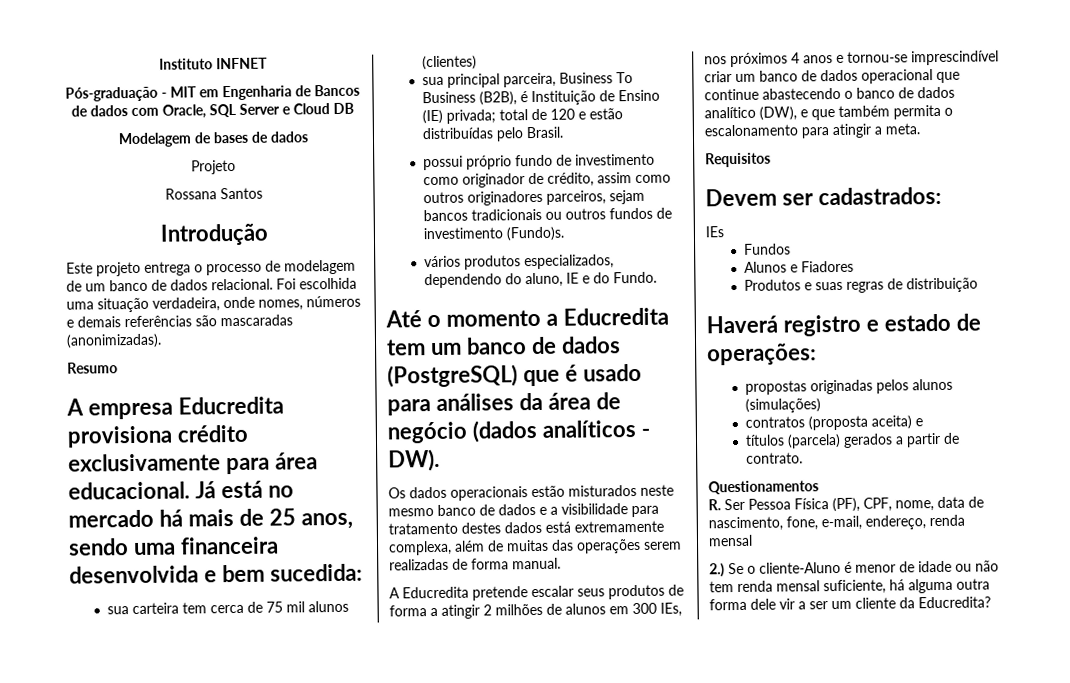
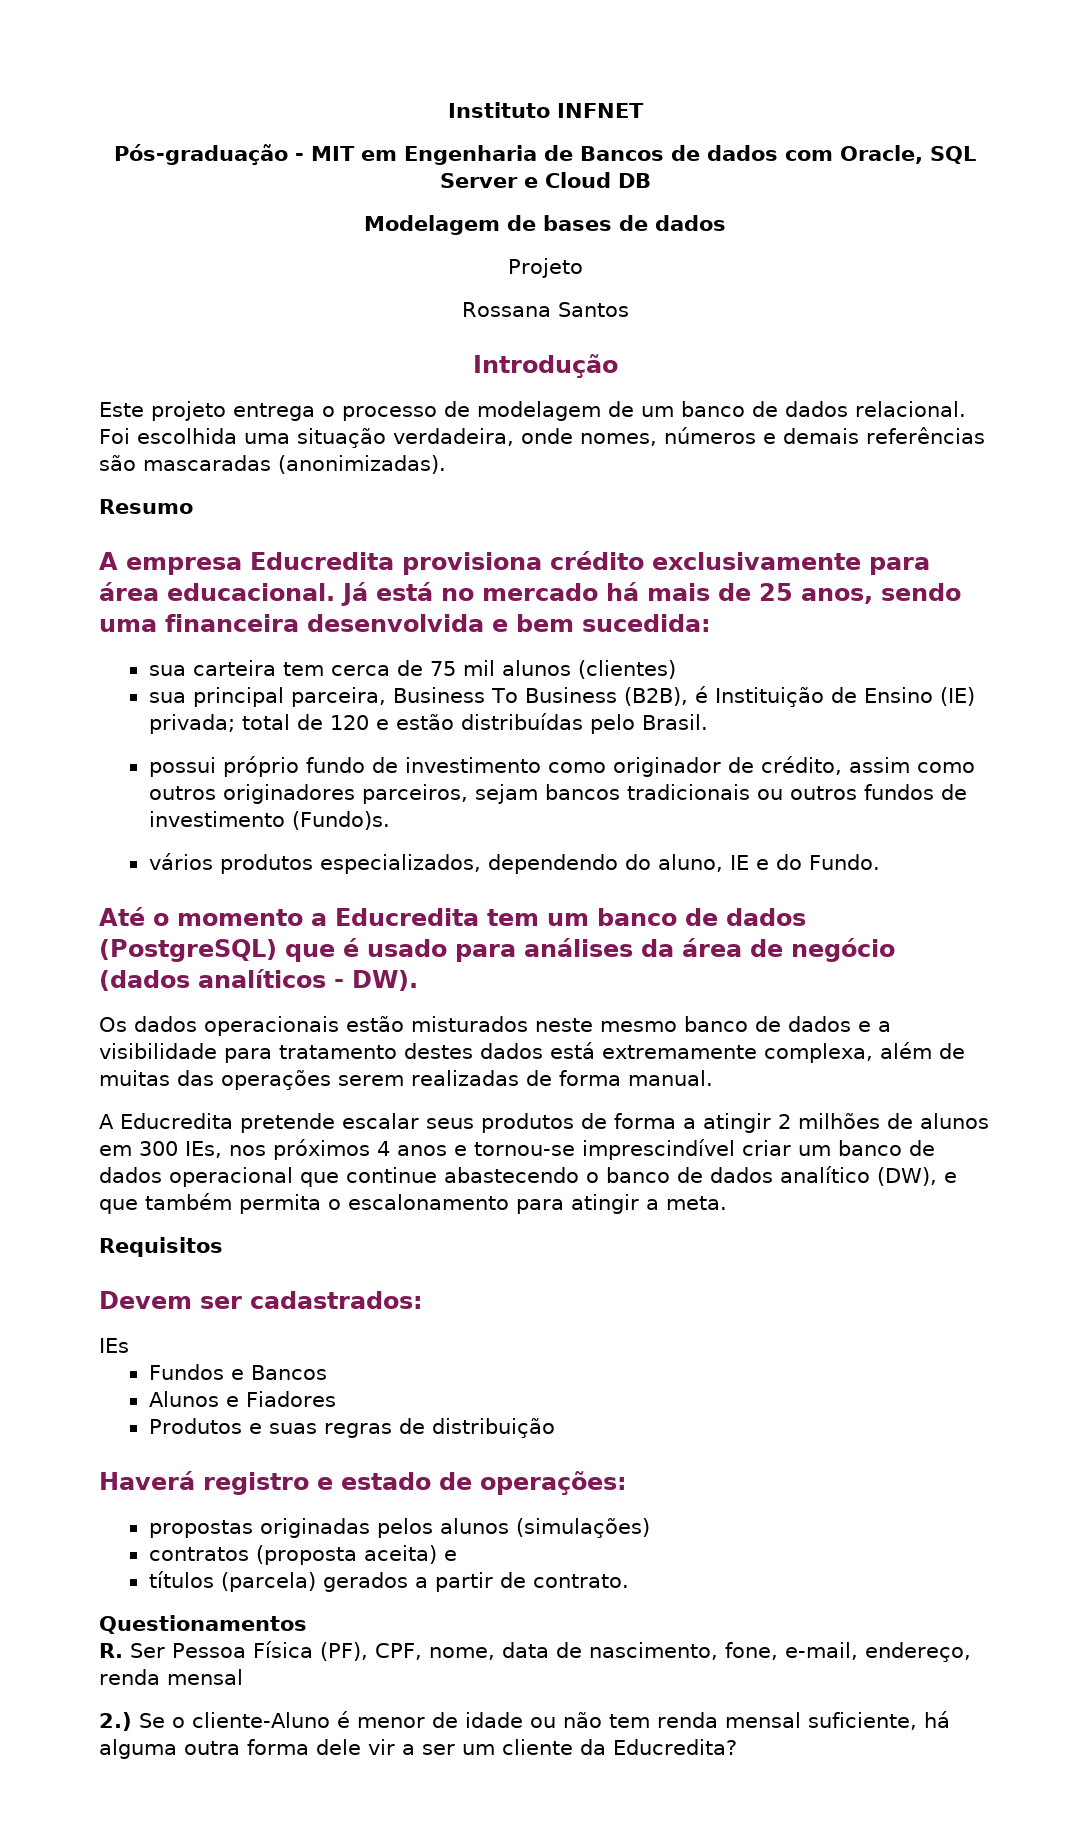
(791, 249) none -> [230,1365,327,1380] e Bancos

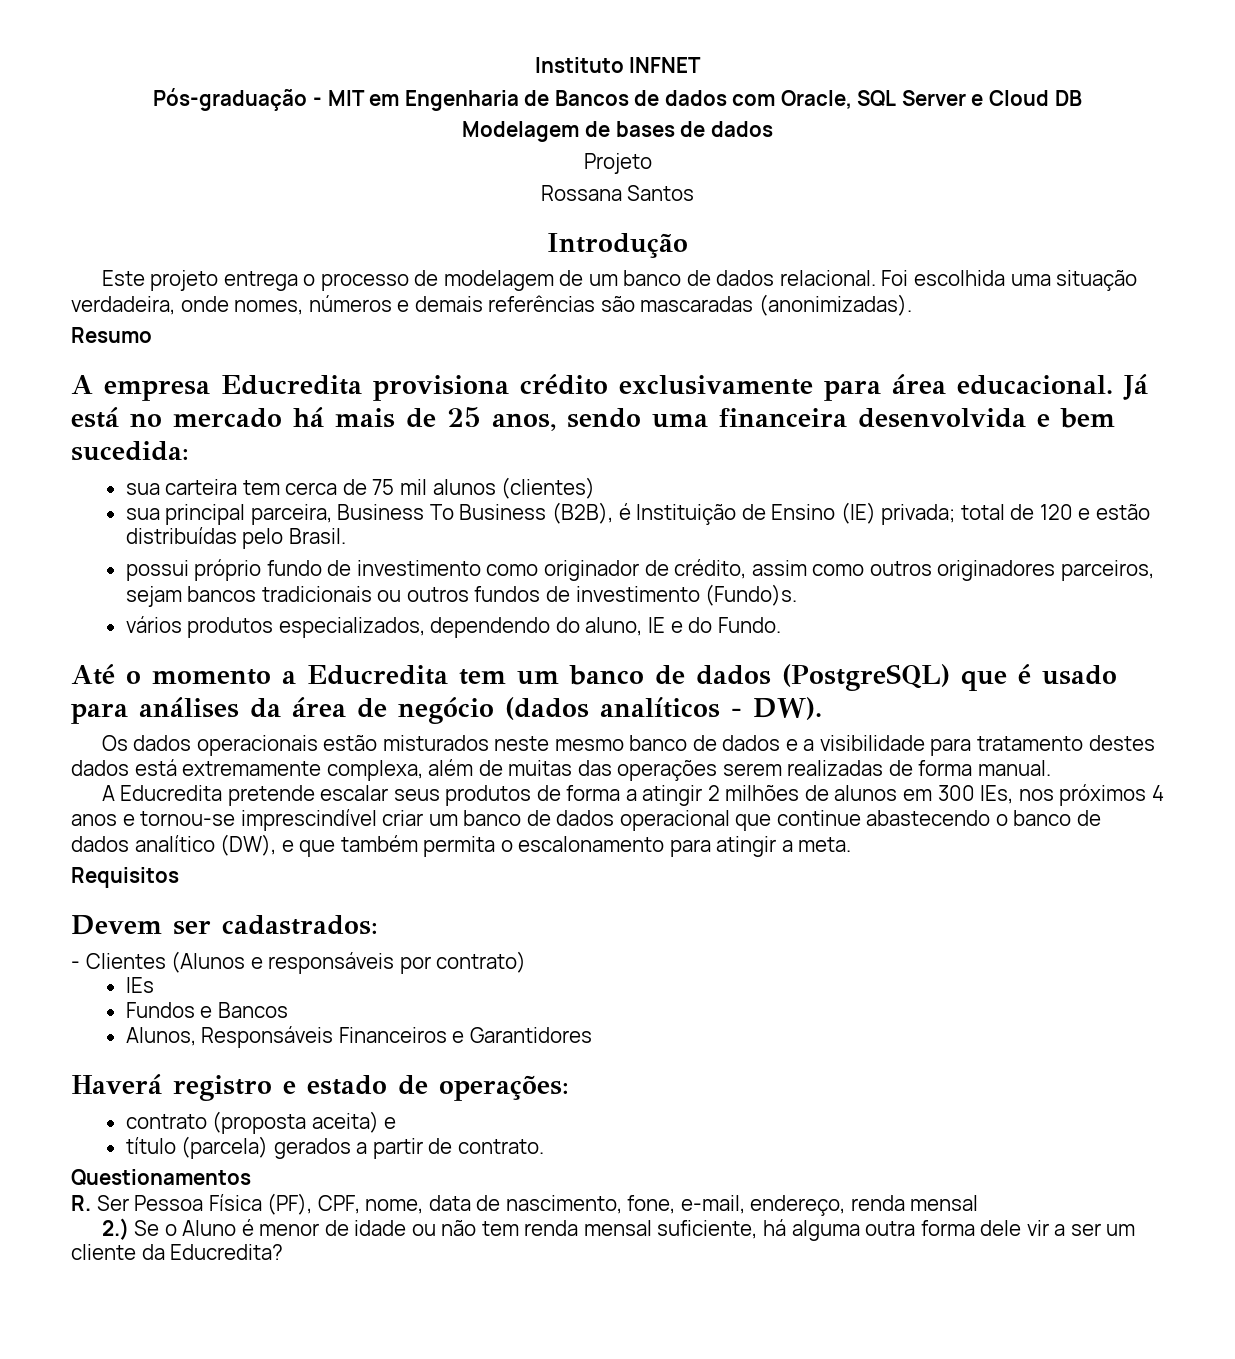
[99,1338,129,1353] [148,1364,327,1380] [148,1391,336,1407] [148,1418,555,1438] IEs // Fundos e Bancos // Alunos e Fiadores // Produtos e suas regras de distribuição -> [71,951,527,974] [125,977,154,993] [125,1002,288,1018] [125,1026,592,1048] - Clientes (Alunos e responsáveis por contrato) // IEs // Fundos e Bancos // Alunos, Responsáveis Financeiros e Garantidores
[148,1518,650,1538] [148,1547,249,1561] propostas originadas pelos alunos (simulações) // contratos -> [125,1114,207,1129] contrato
[148,1571,214,1588] títulos -> [125,1137,176,1154] título
[192,1712,330,1728] cliente-Aluno -> [182,1220,237,1236] Aluno

